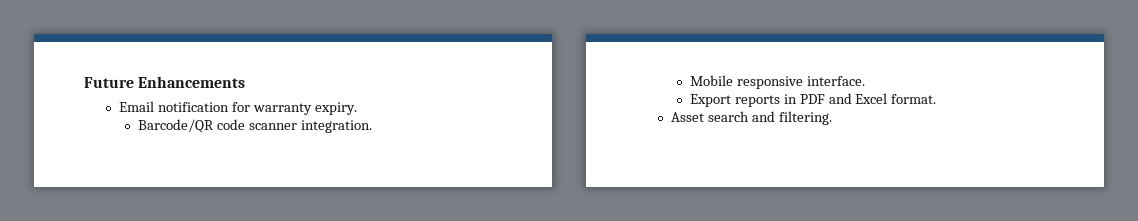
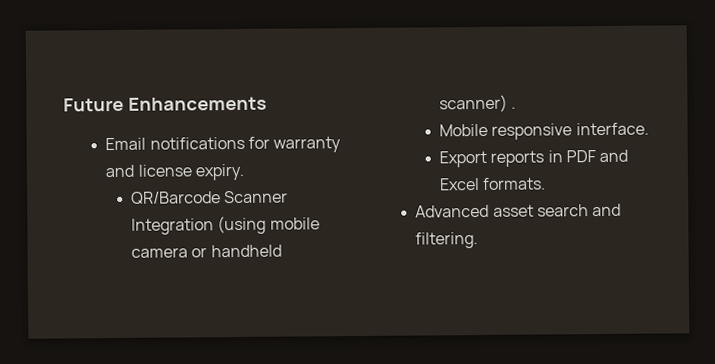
[157,102,229,112] notification -> [149,136,245,150] notifications
(312, 109) none -> [105,164,192,178] and license
[137,119,372,133] Barcode/QR code scanner integration. -> [131,190,289,205] [131,215,320,235] [131,244,282,258] [439,94,517,113] QR/Barcode Scanner Integration (using mobile camera or handheld scanner) .
[891,94,937,104] [670,112,704,122] format. // Asset -> [482,177,547,190] [415,204,534,218] formats. // Advanced asset

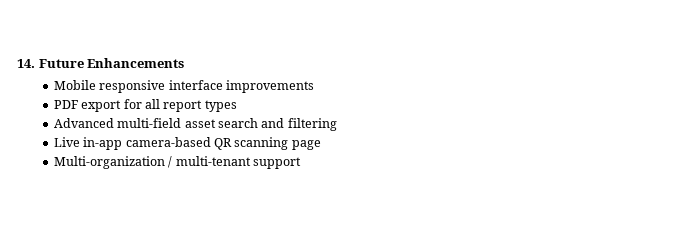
(63, 104) none -> [17,59,35,68] 14.
[105,136,342,153] [105,163,244,181] [131,190,289,205] [131,215,320,235] [131,244,282,258] [439,94,517,113] [439,122,649,140] [439,149,629,168] [439,177,547,191] Email notifications for warranty and license expiry. // QR/Barcode Scanner Integration (using mobile camera or handheld scanner) . // Mobile responsive interface. // Export reports in PDF and Excel formats. -> [53,80,314,93] [53,99,237,112] Mobile responsive interface improvements // PDF export for all report types
(490, 211) none -> [117,118,182,128] multi-field
[415,232,479,249] filtering. -> [287,118,337,131] [53,137,321,150] [53,156,301,169] filtering // Live in-app camera-based QR scanning page // Multi-organization / multi-tenant support

